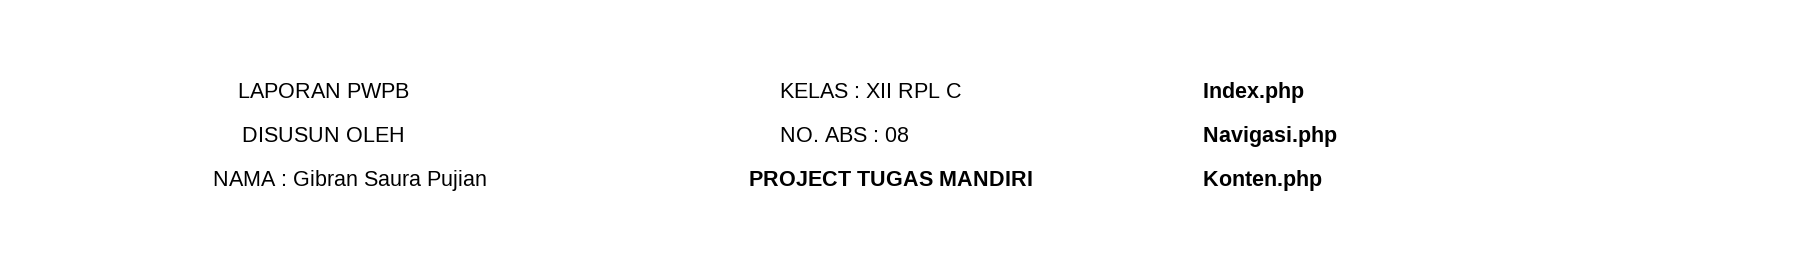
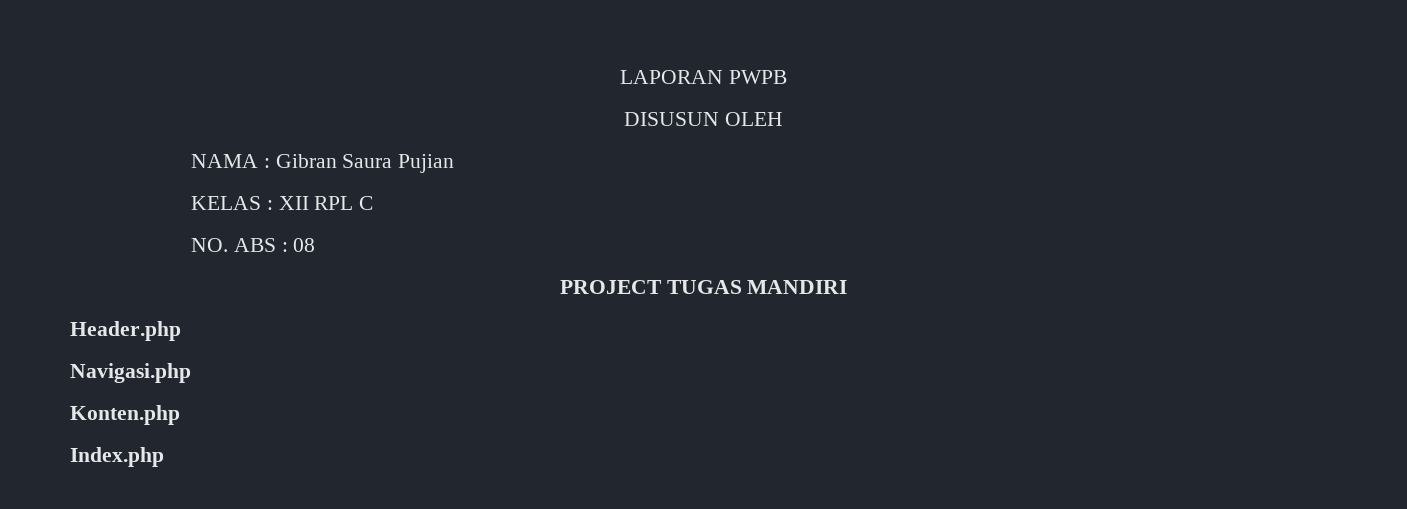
[1203,82,1304,103] Index.php -> [70,321,181,341] Header.php
(1322, 180) none -> [70,447,164,467] // Index.php

